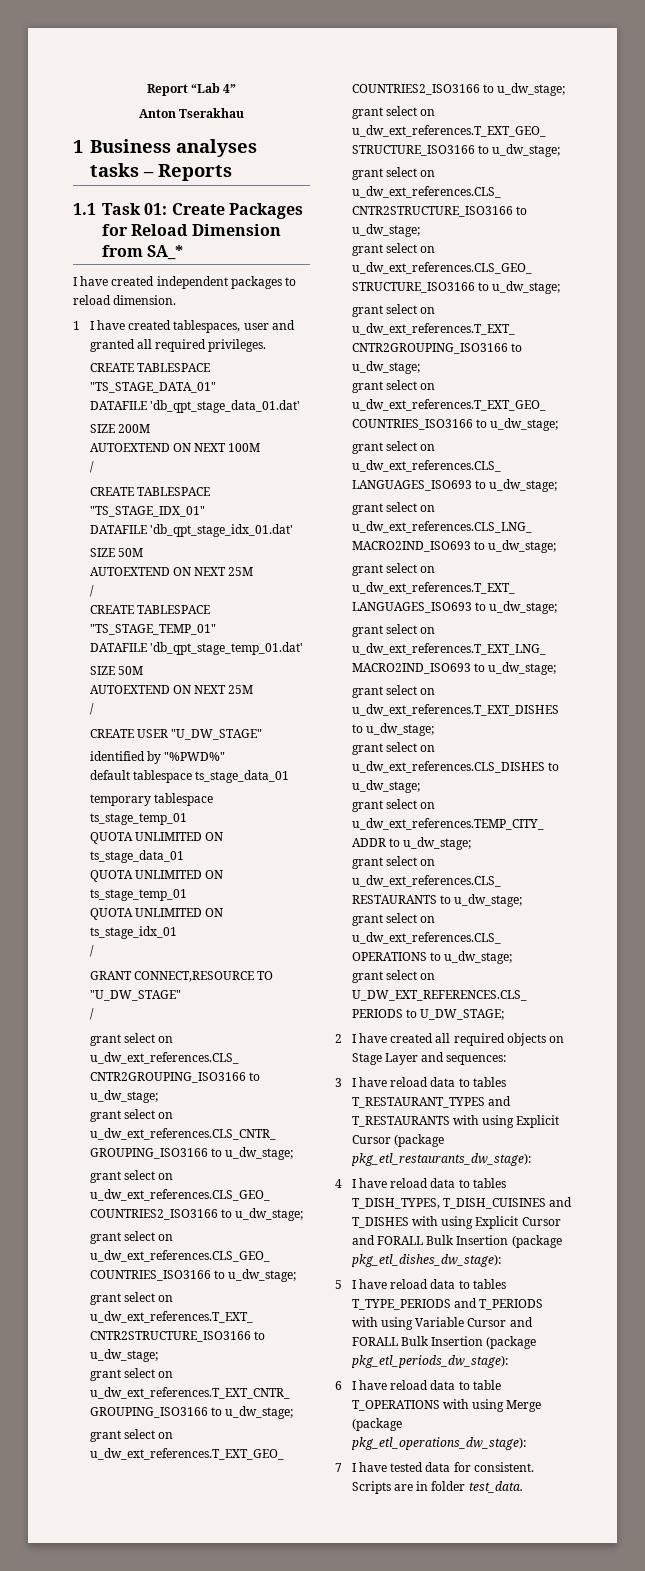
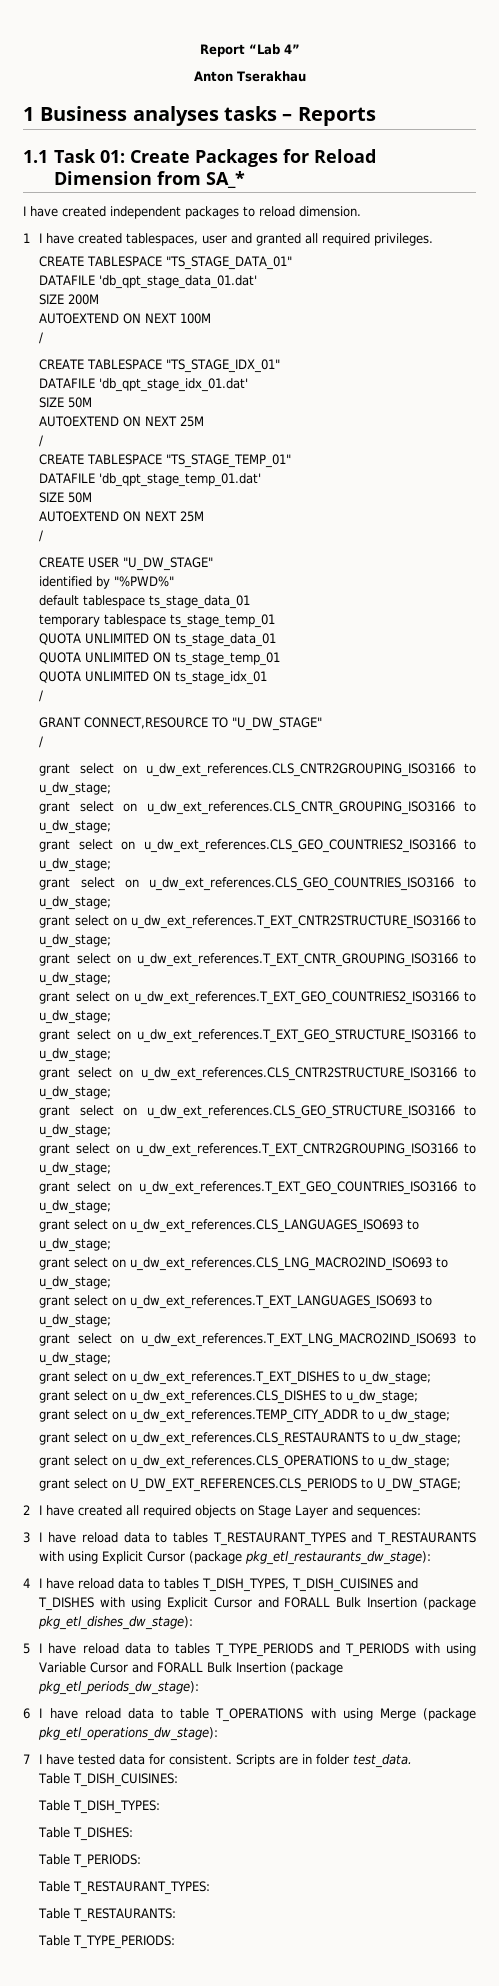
(523, 1487) none -> [38,1773,179,1787] [38,1800,161,1814] [38,1827,134,1841] [38,1854,142,1868] [38,1881,211,1895] [38,1908,177,1922] [38,1935,176,1949] // Table T_DISH_CUISINES: // Table T_DISH_TYPES: // Table T_DISHES: // Table T_PERIODS: // Table T_RESTAURANT_TYPES: // Table T_RESTAURANTS: // Table T_TYPE_PERIODS:

